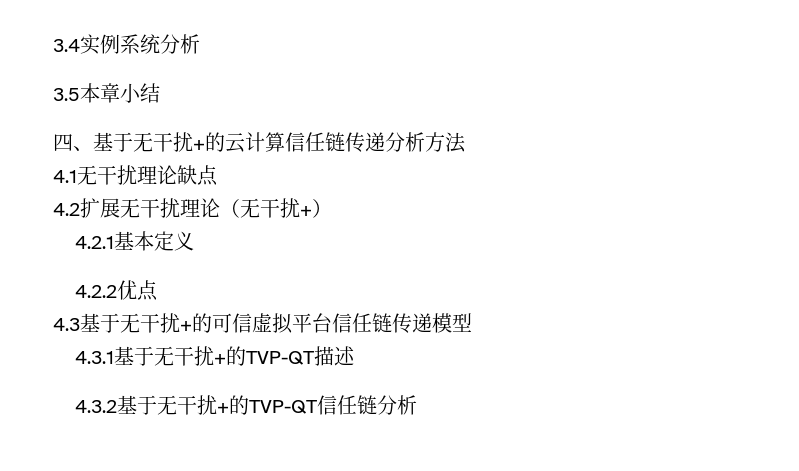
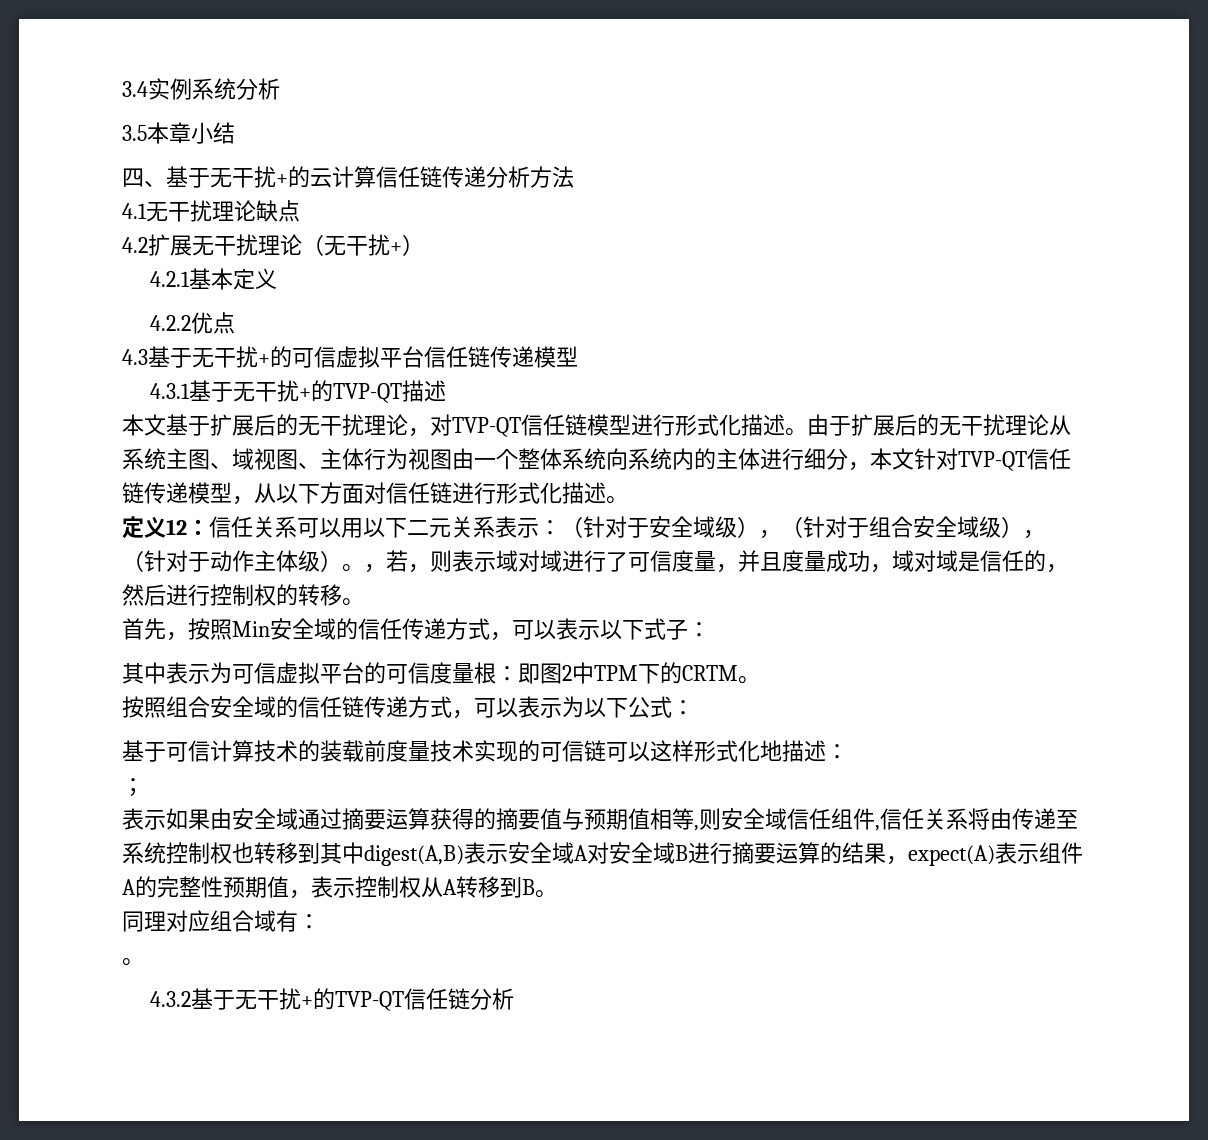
(356, 356) none -> [122,414,1071,437] [122,448,1071,471] [122,482,628,505] [122,516,1045,539] [122,550,1068,573] [122,584,364,606] [122,618,710,641] [122,662,760,684] [122,696,694,719] [122,740,848,762] [122,778,144,797] [122,808,1078,831] [122,842,1083,866] [122,876,557,899] [122,910,320,932] [122,958,144,966] // 本文基于扩展后的无干扰理论，对TVP-QT信任链模型进行形式化描述。由于扩展后的无干扰理论从系统主图、域视图、主体行为视图由一个整体系统向系统内的主体进行细分，本文针对TVP-QT信任链传递模型，从以下方面对信任链进行形式化描述。 // 定义12：信任关系可以用以下二元关系表示：（针对于安全域级），（针对于组合安全域级），（针对于动作主体级）。，若，则表示域对域进行了可信度量，并且度量成功，域对域是信任的，然后进行控制权的转移。 // 首先，按照Min安全域的信任传递方式，可以表示以下式子： // 其中表示为可信虚拟平台的可信度量根：即图2中TPM下的CRTM。 // 按照组合安全域的信任链传递方式，可以表示为以下公式： // 基于可信计算技术的装载前度量技术实现的可信链可以这样形式化地描述： // ； // 表示如果由安全域通过摘要运算获得的摘要值与预期值相等,则安全域信任组件,信任关系将由传递至系统控制权也转移到其中digest(A,B)表示安全域A对安全域B进行摘要运算的结果，expect(A)表示组件A的完整性预期值，表示控制权从A转移到B。 // 同理对应组合域有： // 。

